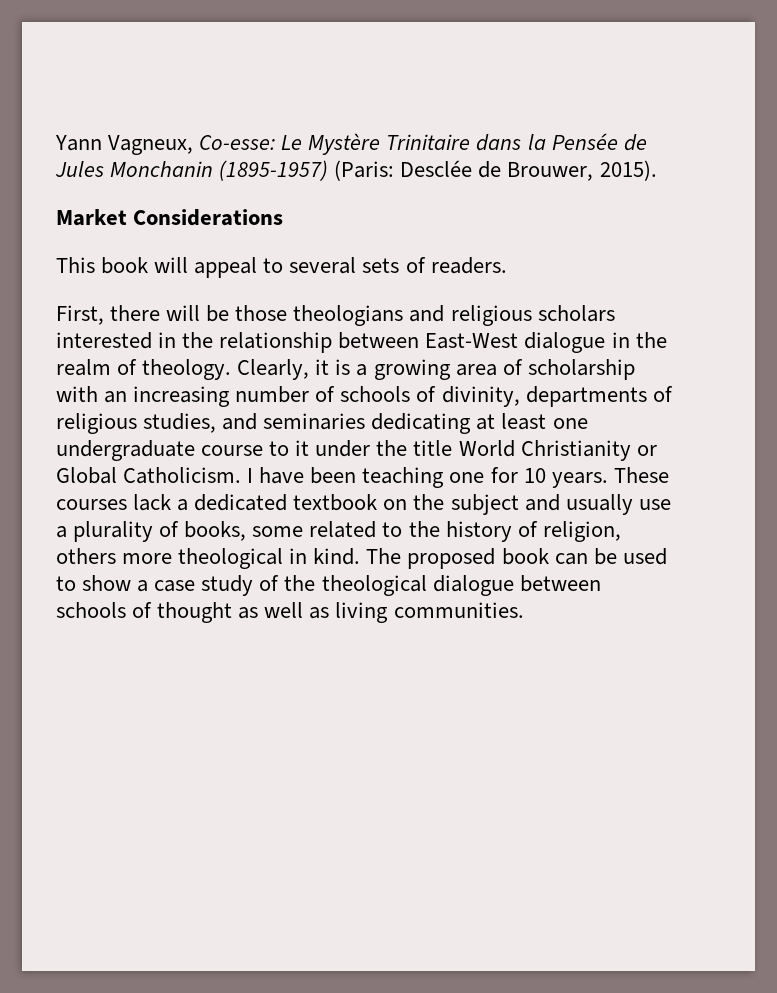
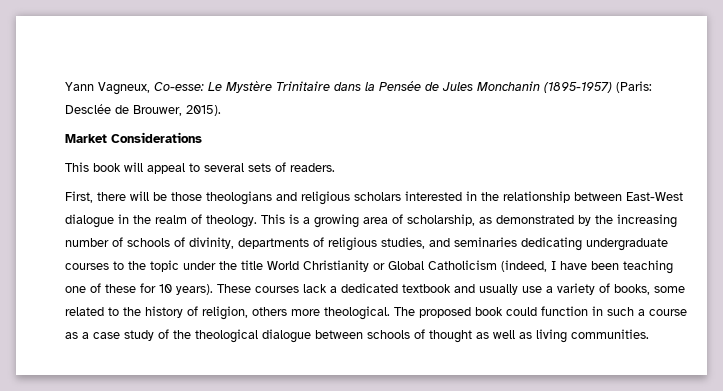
[237,359,330,380] Clearly, it -> [261,214,285,224] This
[527,359,635,380] [56,386,128,403] scholarship with an -> [407,214,613,226] scholarship, as demonstrated by the
[476,413,588,430] [56,440,310,461] at least one undergraduate course to it -> [586,238,668,251] [65,260,179,272] undergraduate courses to the topic
[123,467,242,484] Catholicism. -> [428,260,547,272] Catholicism (indeed,
(485, 477) none -> [90,283,136,293] of these
[551,472,608,488] years. -> [176,284,213,295] years).
[383,494,519,515] on the subject -> (451, 288) none
[73,521,154,542] plurality -> [557,283,595,295] variety
[178,548,667,569] [56,575,132,591] theological in kind. The proposed book can be used to show -> [324,306,687,320] [65,332,78,339] theological. The proposed book could function in such a course as

